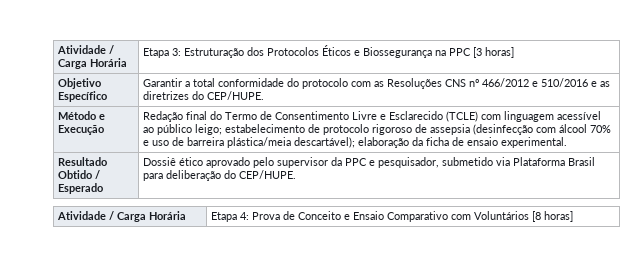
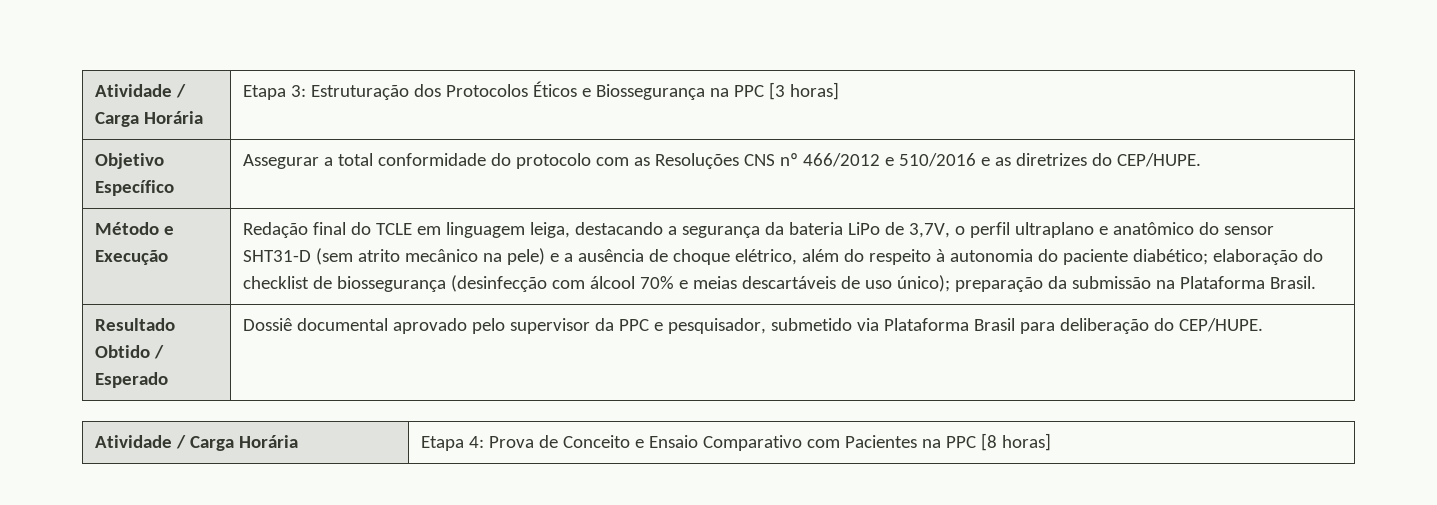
[143,78,183,87] Garantir -> [242,154,319,169] Assegurar
[225,111,602,122] [143,124,471,135] Termo de Consentimento Livre e Esclarecido (TCLE) com linguagem acessível ao público leigo; estabelecimento de protocolo rigoroso de assepsia -> [375,222,1274,238] [242,248,1323,265] [242,276,446,292] TCLE em linguagem leiga, destacando a segurança da bateria LiPo de 3,7V, o perfil ultraplano e anatômico do sensor SHT31-D (sem atrito mecânico na pele) e a ausência de choque elétrico, além do respeito à autonomia do paciente diabético; elaboração do checklist de biossegurança
[152,137,568,148] uso de barreira plástica/meia descartável); elaboração da ficha de ensaio experimental. -> [692,275,1316,292] meias descartáveis de uso único); preparação da submissão na Plataforma Brasil.
[179,157,204,166] ético -> [296,318,388,331] documental
[474,211,530,220] Voluntários -> [844,435,976,448] Pacientes na PPC

